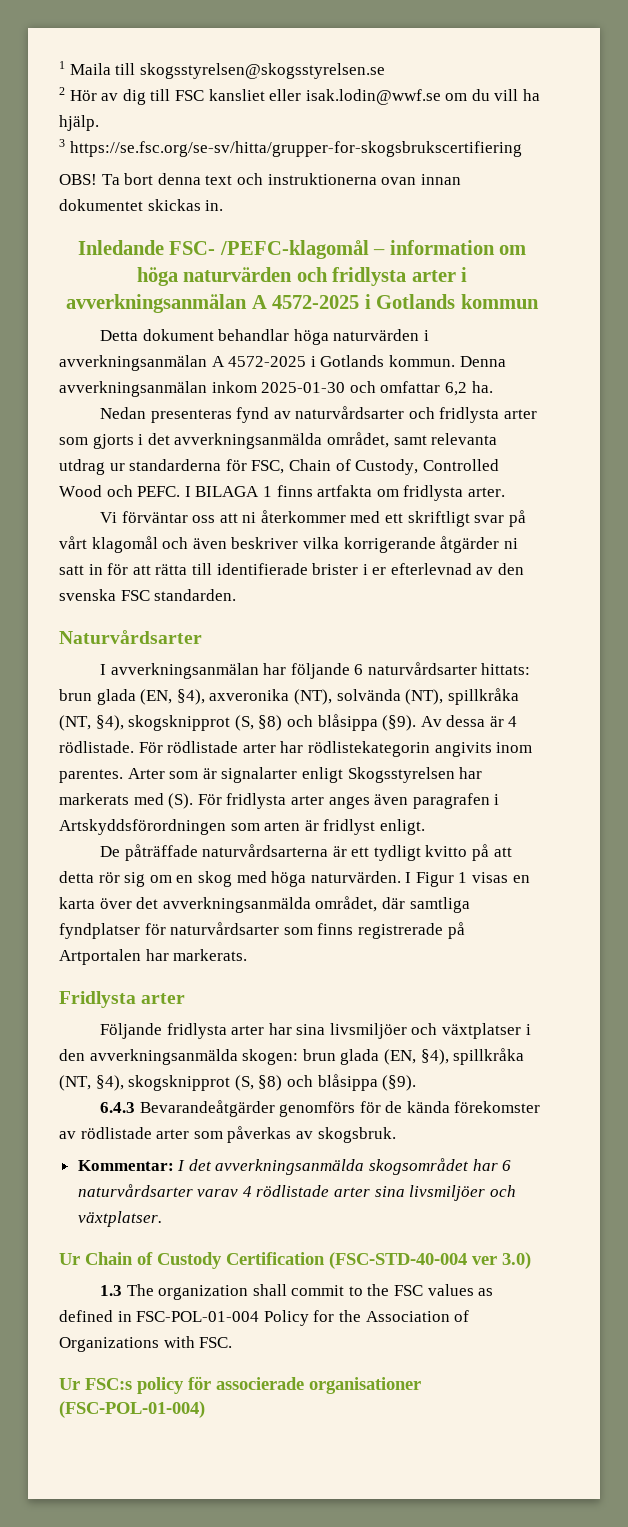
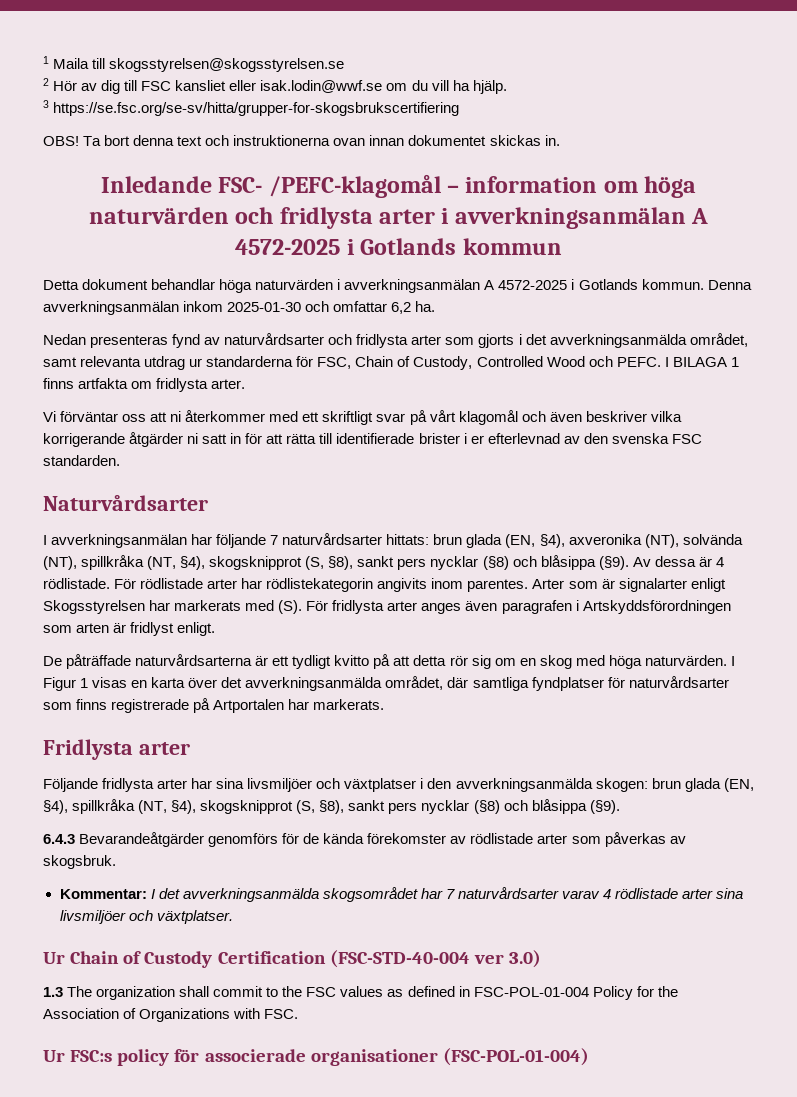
[354,664,364,675] 6 -> [270,535,279,545] 7
[258,715,283,731] §8) -> [328,556,509,570] §8), sankt pers nycklar (§8)
[258,1075,283,1091] §8) -> [319,800,500,814] §8), sankt pers nycklar (§8)
[502,1160,512,1171] 6 -> [445,889,455,899] 7

